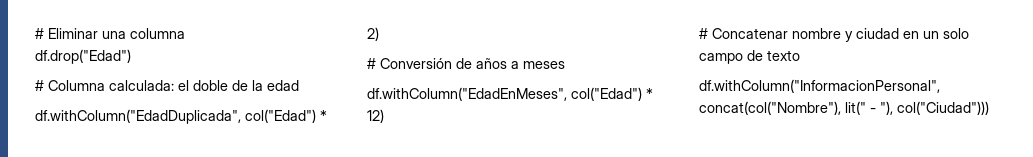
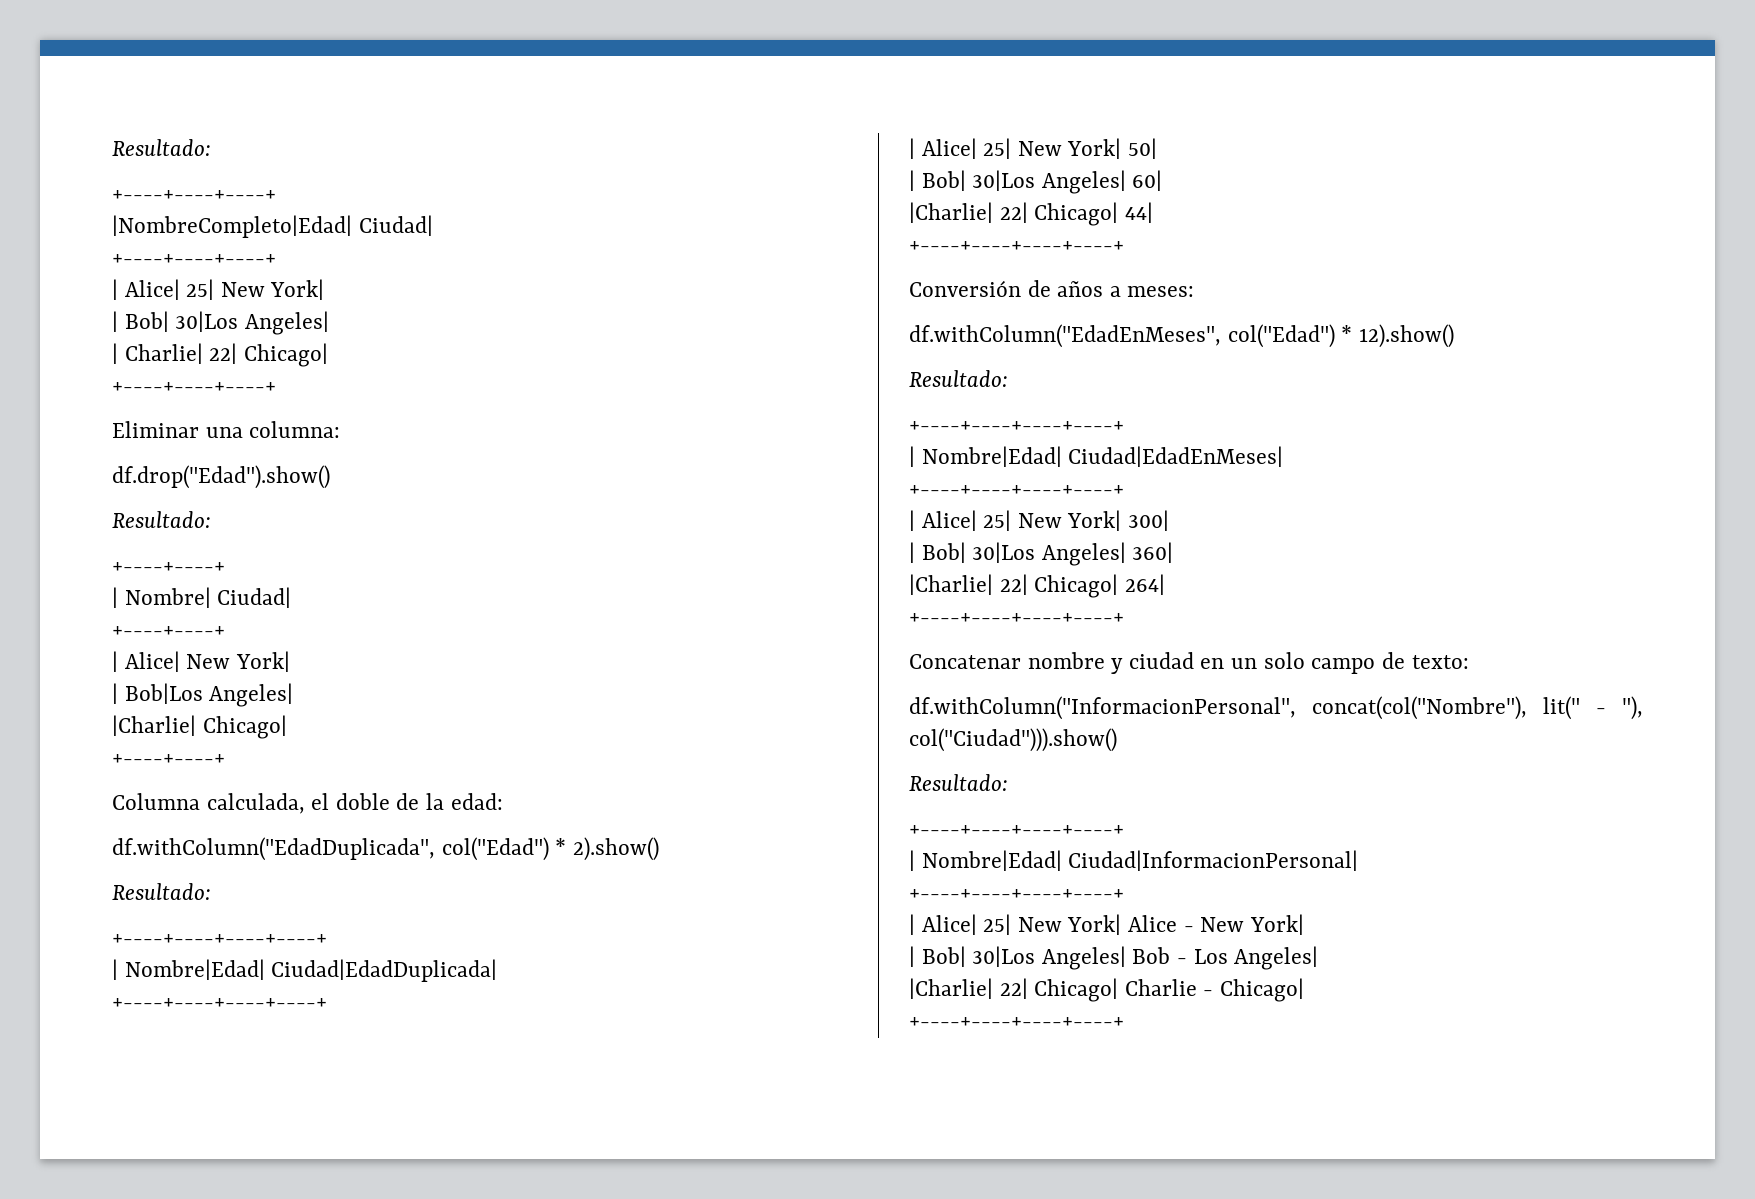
[35,28,185,39] [35,49,131,64] [35,80,174,91] # Eliminar una columna // df.drop("Edad") // # Columna calculada: -> [112,139,211,156] [112,190,276,201] [112,215,433,238] [112,254,276,265] [112,279,325,300] [112,311,329,335] [112,343,328,367] [112,382,276,393] [112,421,341,438] [112,465,330,489] [112,511,211,528] [112,562,225,573] [112,587,292,608] [112,626,225,637] [112,651,290,672] [112,683,294,707] [112,715,287,739] [112,754,225,765] [112,793,305,814] Resultado: // +----+----+----+ // |NombreCompleto|Edad| Ciudad| // +----+----+----+ // | Alice| 25| New York| // | Bob| 30|Los Angeles| // | Charlie| 22| Chicago| // +----+----+----+ // Eliminar una columna: // df.drop("Edad").show() // Resultado: // +----+----+ // | Nombre| Ciudad| // +----+----+ // | Alice| New York| // | Bob|Los Angeles| // |Charlie| Chicago| // +----+----+ // Columna calculada,
[267,80,299,91] edad -> [450,793,503,810] edad:
[367,27,379,41] [367,58,376,69] 2) // # -> [572,837,659,861] [112,883,211,900] [112,934,327,945] [112,959,498,982] [112,998,327,1009] [909,138,1158,159] [909,170,1163,194] [909,202,1153,226] [909,241,1124,252] 2).show() // Resultado: // +----+----+----+----+ // | Nombre|Edad| Ciudad|EdadDuplicada| // +----+----+----+----+ // | Alice| 25| New York| 50| // | Bob| 30|Los Angeles| 60| // |Charlie| 22| Chicago| 44| // +----+----+----+----+ //
[523,61,565,69] meses -> [1127,286,1195,297] meses:
[367,109,384,123] [699,28,708,39] 12) // # -> [1358,324,1454,348] [909,370,1008,387] [909,421,1124,432] [909,446,1284,467] [909,485,1124,496] [909,510,1170,531] [909,542,1174,566] [909,574,1165,598] [909,613,1124,624] 12).show() // Resultado: // +----+----+----+----+ // | Nombre|Edad| Ciudad|EdadEnMeses| // +----+----+----+----+ // | Alice| 25| New York| 300| // | Bob| 30|Los Angeles| 360| // |Charlie| 22| Chicago| 264| // +----+----+----+----+ //
[767,50,800,61] texto -> [1411,655,1469,669] texto:
[897,101,989,115] col("Ciudad"))) -> [909,728,1117,752] [909,774,1008,791] [909,825,1124,836] [909,850,1359,871] [909,889,1124,900] [909,914,1304,935] [909,946,1319,970] [909,978,1305,1002] [909,1017,1124,1028] col("Ciudad"))).show() // Resultado: // +----+----+----+----+ // | Nombre|Edad| Ciudad|InformacionPersonal| // +----+----+----+----+ // | Alice| 25| New York| Alice - New York| // | Bob| 30|Los Angeles| Bob - Los Angeles| // |Charlie| 22| Chicago| Charlie - Chicago| // +----+----+----+----+

